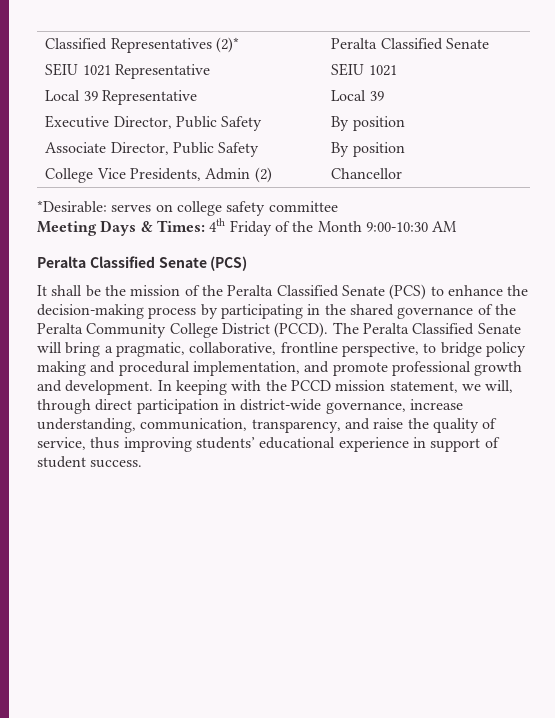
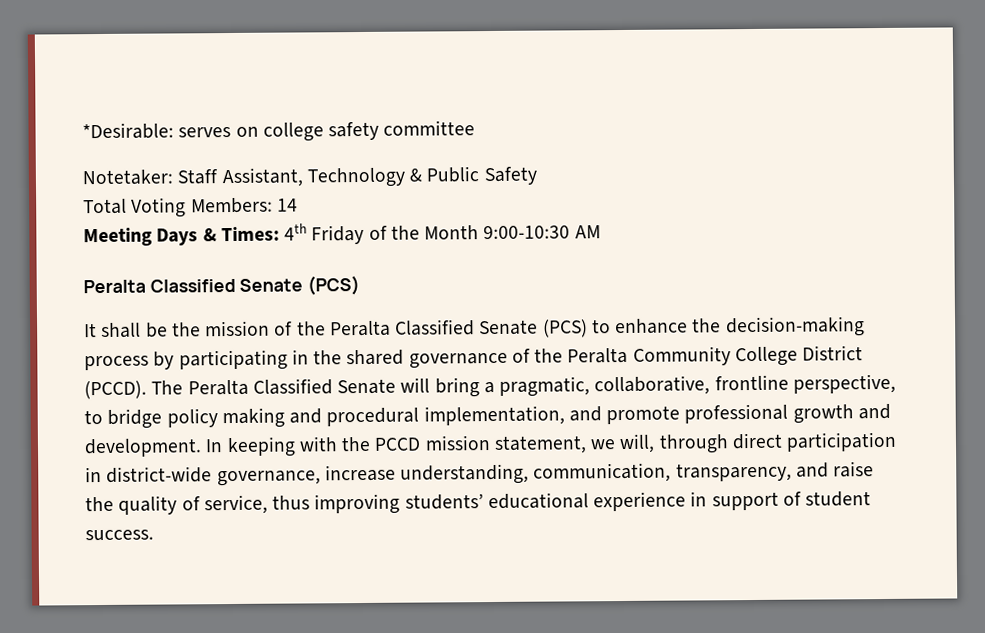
[45,37,240,53] [331,38,490,50] [45,63,211,79] [331,63,397,76] [45,90,198,105] [331,90,384,101] [45,115,263,131] [331,116,405,131] [45,142,260,157] [331,142,405,157] [45,167,272,183] [331,168,403,179] Classified Representatives (2)* | Peralta Classified Senate // SEIU 1021 Representative | SEIU 1021 // Local 39 Representative | Local 39 // Executive Director, Public Safety | By position // Associate Director, Public Safety | By position // College Vice Presidents, Admin (2) | Chancellor // -> (82, 131) none
(338, 206) none -> [82,166,537,188] [83,197,298,218] // Notetaker: Staff Assistant, Technology & Public Safety // Total Voting Members: 14

